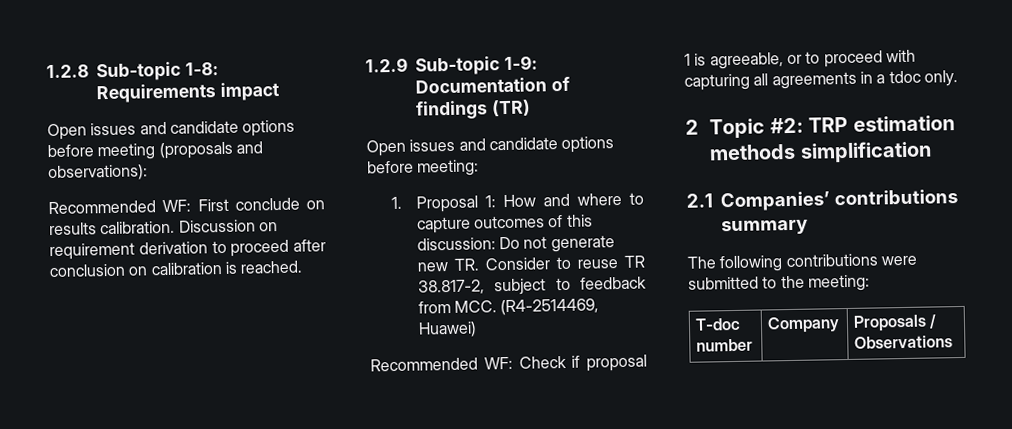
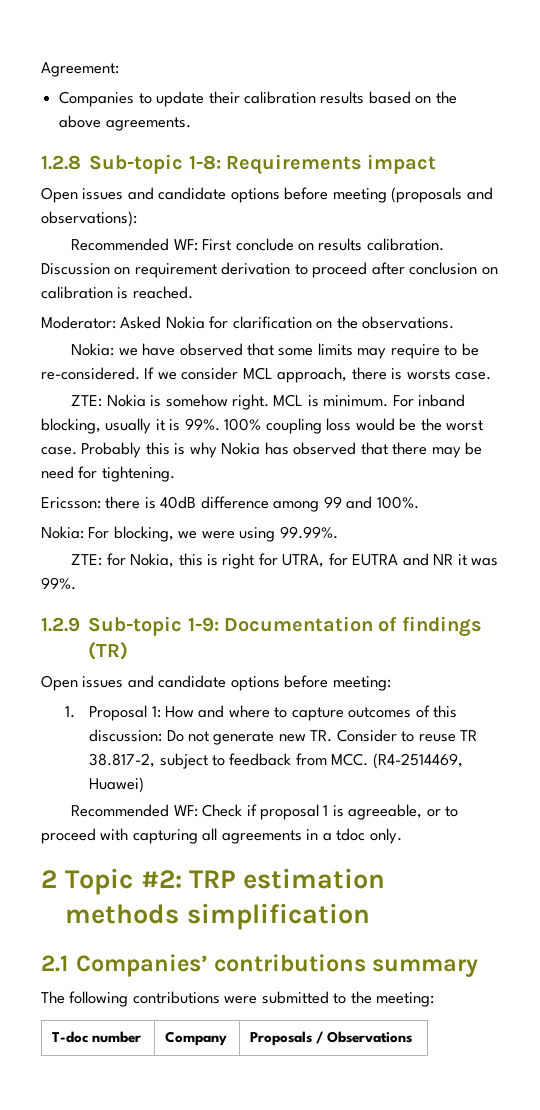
(46, 71) none -> [41,62,119,77] [59,91,457,107] [59,115,191,131] Agreement: // Companies to update their calibration results based on the above agreements. //
(303, 267) none -> [41,316,455,329] [71,343,479,359] [41,367,492,383] [71,394,466,410] [41,418,484,434] [41,442,483,458] [41,466,175,482] [41,496,419,512] [41,526,338,542] [71,553,499,569] [41,577,76,590] // Moderator: Asked Nokia for clarification on the observations. // Nokia: we have observed that some limits may require to be re-considered. If we consider MCL approach, there is worsts case. // ZTE: Nokia is somehow right. MCL is minimum. For inband blocking, usually it is 99%. 100% coupling loss would be the worst case. Probably this is why Nokia has observed that there may be need for tightening. // Ericsson: there is 40dB difference among 99 and 100%. // Nokia: For blocking, we were using 99.99%. // ZTE: for Nokia, this is right for UTRA, for EUTRA and NR it was 99%.

